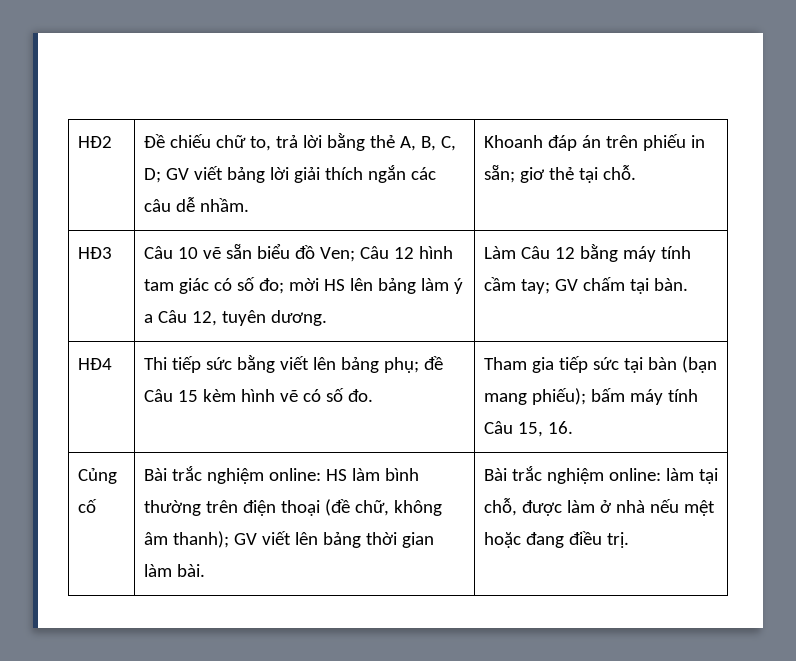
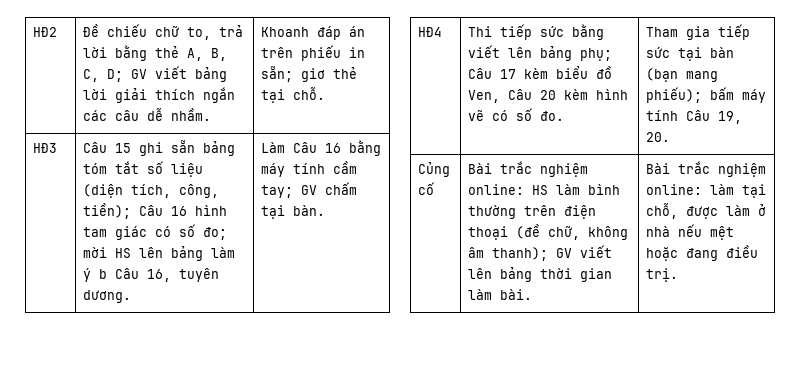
[177,243,414,262] 10 vẽ sẵn biểu đồ Ven; Câu 12 -> [115,140,236,156] [83,161,204,177] [83,184,220,198] [83,203,188,219] 15 ghi sẵn bảng tóm tắt số liệu (diện tích, công, tiền); Câu 16
[143,310,217,326] a Câu 12, -> [99,268,172,282] b Câu 16,
[554,247,575,259] 12 -> [325,143,342,153] 16
[423,356,443,370] [143,389,198,402] đề Câu 15 -> [468,66,613,79] [468,89,557,103] Câu 17 kèm biểu đồ Ven, Câu 20
[517,421,573,437] 15, 16. -> [718,111,743,124] [646,132,671,142] 19, 20.

